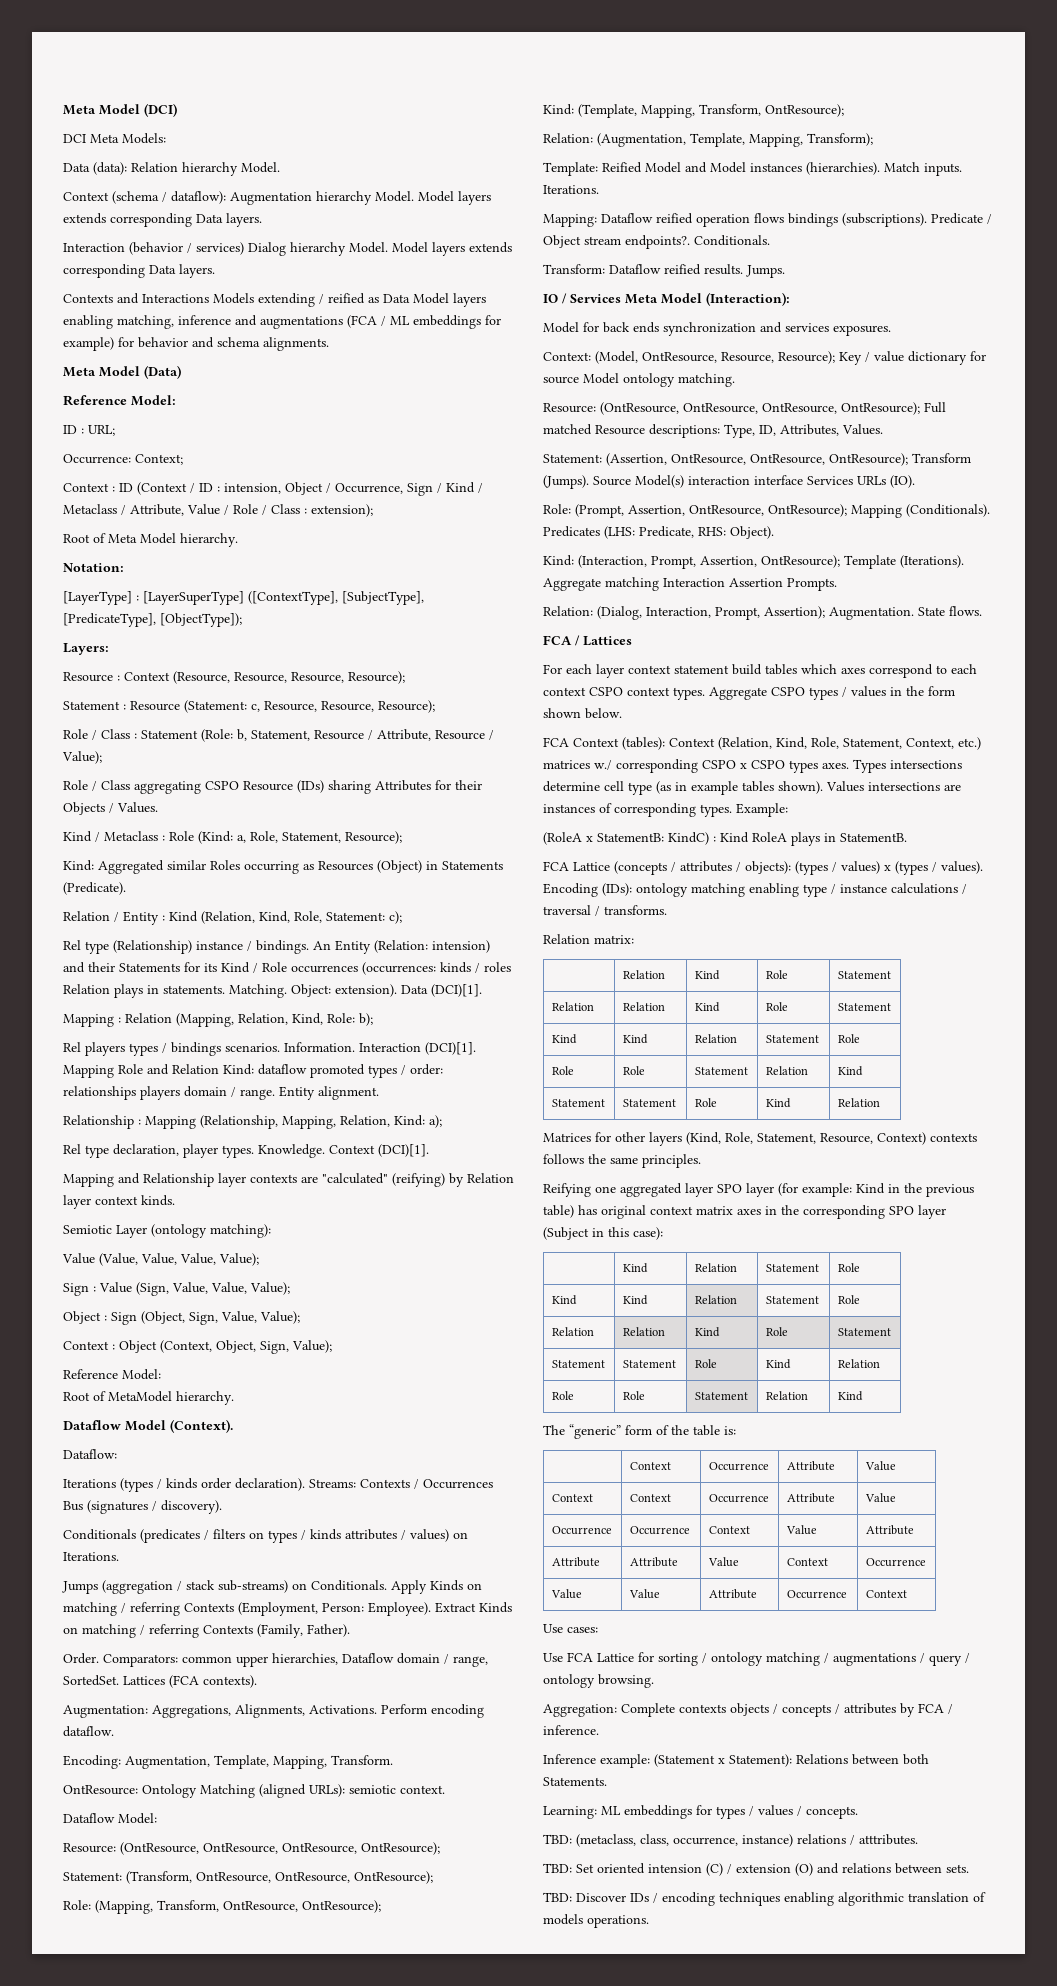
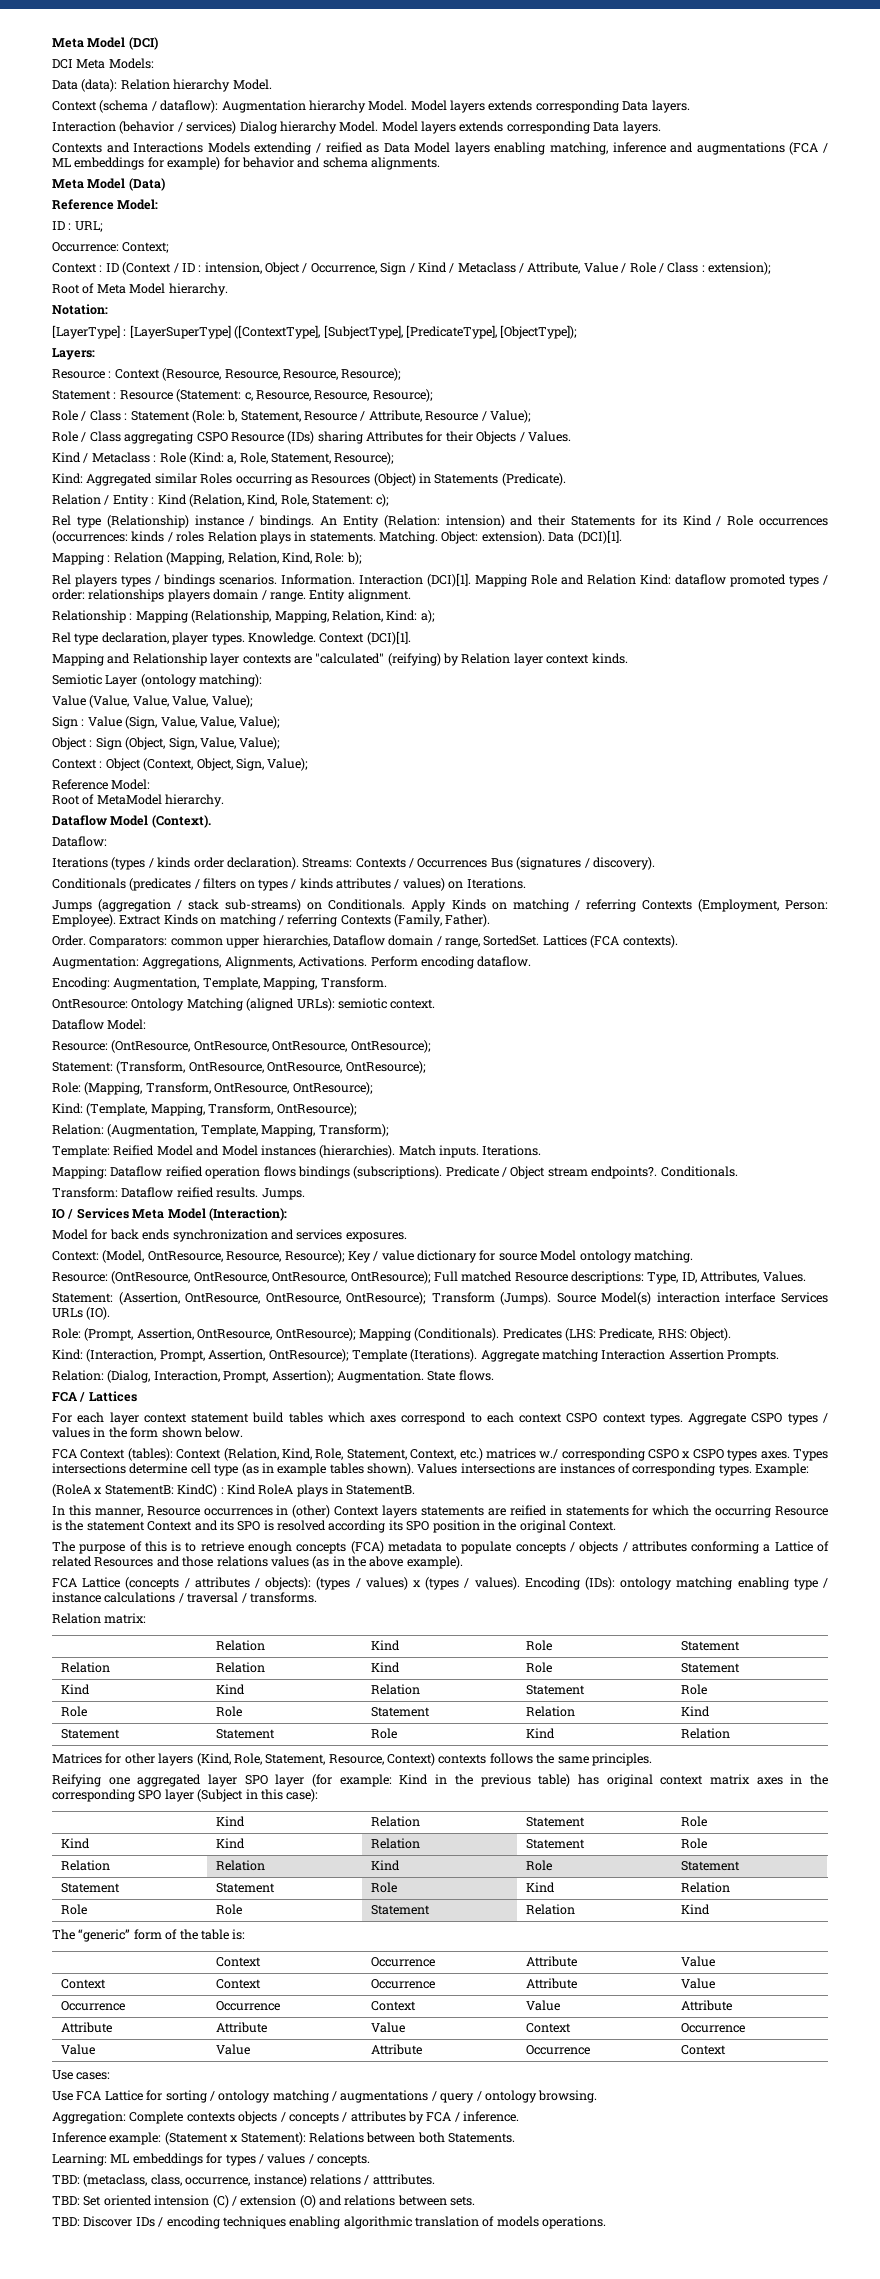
(907, 837) none -> [52,1505,829,1518] [52,1520,616,1533] [52,1541,830,1554] [52,1556,463,1569] // In this manner, Resource occurrences in (other) Context layers statements are reified in statements for which the occurring Resource is the statement Context and its SPO is resolved according its SPO position in the original Context. // The purpose of this is to retrieve enough concepts (FCA) metadata to populate concepts / objects / attributes conforming a Lattice of related Resources and those relations values (as in the above example).

